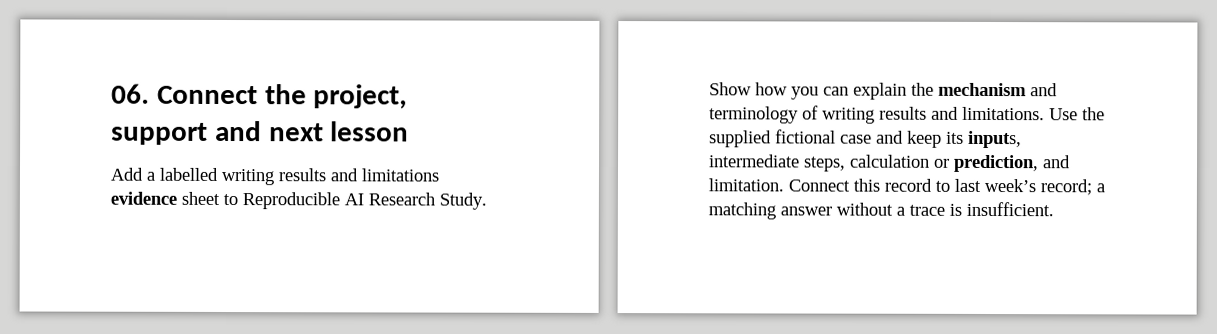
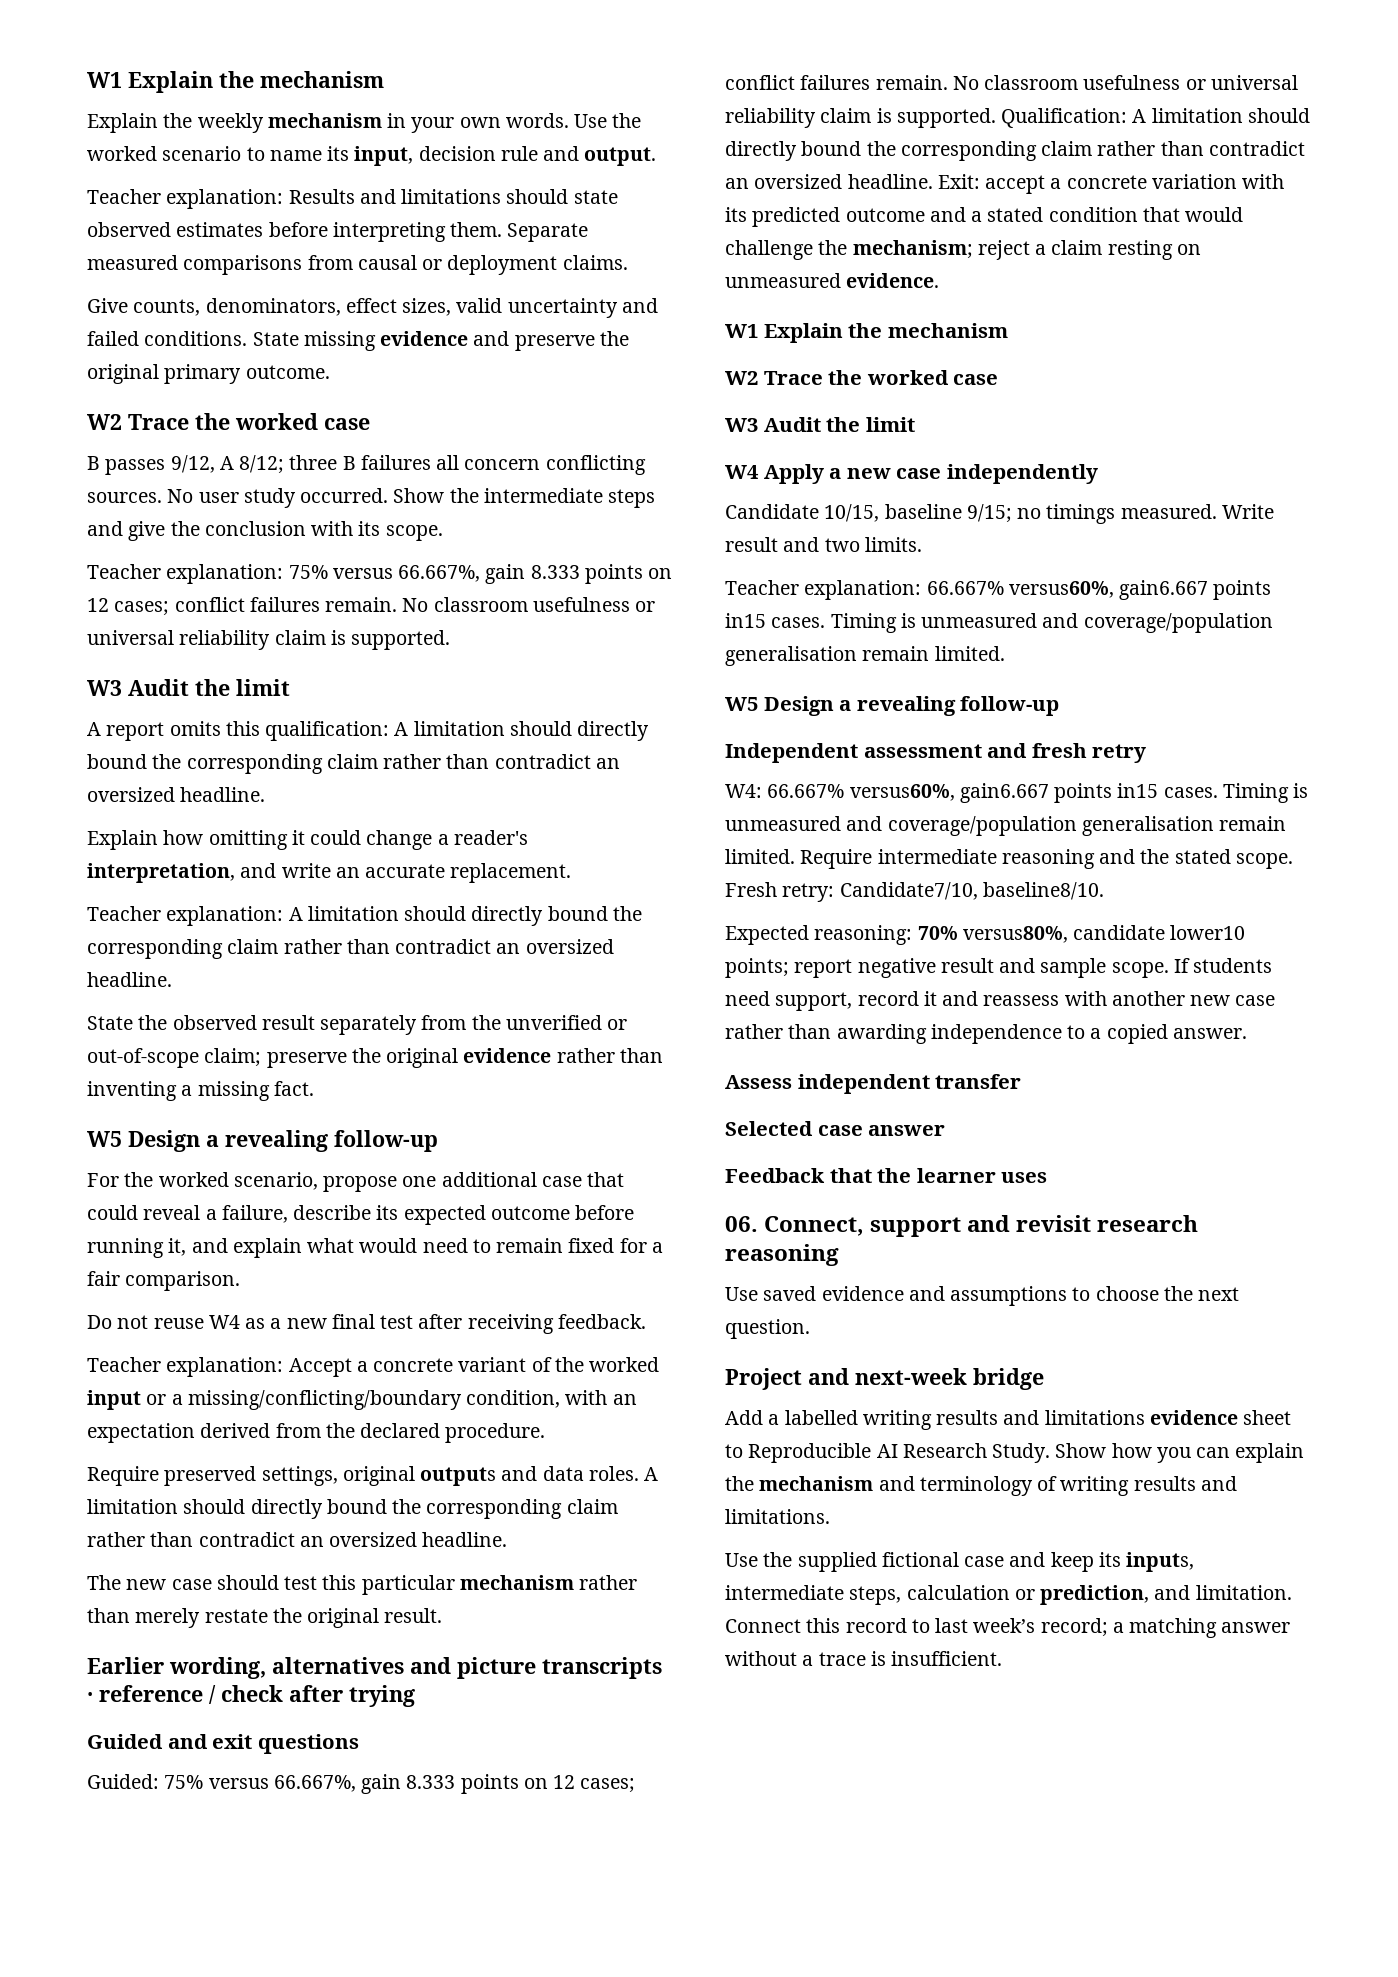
[111,83,408,109] [111,120,410,145] 06. Connect the project, support and next lesson -> [87,71,384,93] [87,113,642,133] [87,146,657,166] [87,189,618,209] [87,222,589,242] [87,255,628,275] [87,298,658,318] [87,331,629,351] [87,364,330,384] [87,413,370,430] [87,455,646,475] [87,488,656,508] [87,521,443,541] [87,564,673,584] [87,597,656,616] [87,630,451,650] [87,679,290,696] [87,721,650,741] [87,754,620,774] [87,787,266,802] [87,830,528,850] [87,863,572,883] [87,906,642,926] [87,939,614,959] [87,972,172,987] [87,1015,628,1035] [87,1048,663,1068] [87,1081,314,1101] [87,1130,438,1152] [87,1172,625,1192] [87,1205,635,1225] [87,1238,663,1258] [87,1271,241,1291] [87,1314,646,1334] [87,1357,660,1377] [87,1390,637,1410] [87,1423,546,1443] [87,1466,659,1486] [87,1499,618,1519] [87,1532,508,1547] [87,1575,638,1595] [87,1608,443,1628] [87,1657,662,1679] [87,1685,415,1707] [87,1734,359,1754] [87,1774,636,1794] [725,75,1298,90] [725,108,1310,128] [725,141,1305,161] [725,174,1285,194] [725,207,1244,227] [725,240,1201,260] [725,273,940,288] [725,323,1008,343] [725,370,999,385] [725,417,915,432] [725,464,1098,484] [725,504,1274,524] [725,537,922,552] [725,580,1272,600] [725,613,1273,633] [725,646,1005,666] [725,696,1060,716] [725,743,1147,763] [725,783,1309,803] [725,816,1287,836] [725,849,1293,869] [725,882,1104,902] [725,925,1246,945] [725,958,1273,978] [725,991,1276,1011] [725,1024,1247,1044] [725,1074,1022,1094] [725,1121,946,1136] [725,1168,1048,1183] [725,1215,1199,1237] [725,1244,839,1266] [725,1286,1240,1306] [725,1319,810,1339] [725,1368,1044,1390] W1 Explain the mechanism // Explain the weekly mechanism in your own words. Use the worked scenario to name its input, decision rule and output. // Teacher explanation: Results and limitations should state observed estimates before interpreting them. Separate measured comparisons from causal or deployment claims. // Give counts, denominators, effect sizes, valid uncertainty and failed conditions. State missing evidence and preserve the original primary outcome. // W2 Trace the worked case // B passes 9/12, A 8/12; three B failures all concern conflicting sources. No user study occurred. Show the intermediate steps and give the conclusion with its scope. // Teacher explanation: 75% versus 66.667%, gain 8.333 points on 12 cases; conflict failures remain. No classroom usefulness or universal reliability claim is supported. // W3 Audit the limit // A report omits this qualification: A limitation should directly bound the corresponding claim rather than contradict an oversized headline. // Explain how omitting it could change a reader's interpretation, and write an accurate replacement. // Teacher explanation: A limitation should directly bound the corresponding claim rather than contradict an oversized headline. // State the observed result separately from the unverified or out-of-scope claim; preserve the original evidence rather than inventing a missing fact. // W5 Design a revealing follow-up // For the worked scenario, propose one additional case that could reveal a failure, describe its expected outcome before running it, and explain what would need to remain fixed for a fair comparison. // Do not reuse W4 as a new final test after receiving feedback. // Teacher explanation: Accept a concrete variant of the worked input or a missing/conflicting/boundary condition, with an expectation derived from the declared procedure. // Require preserved settings, original outputs and data roles. A limitation should directly bound the corresponding claim rather than contradict an oversized headline. // The new case should test this particular mechanism rather than merely restate the original result. // Earlier wording, alternatives and picture transcripts · reference / check after trying // Guided and exit questions // Guided: 75% versus 66.667%, gain 8.333 points on 12 cases; conflict failures remain. No classroom usefulness or universal reliability claim is supported. Qualification: A limitation should directly bound the corresponding claim rather than contradict an oversized headline. Exit: accept a concrete variation with its predicted outcome and a stated condition that would challenge the mechanism; reject a claim resting on unmeasured evidence. // W1 Explain the mechanism // W2 Trace the worked case // W3 Audit the limit // W4 Apply a new case independently // Candidate 10/15, baseline 9/15; no timings measured. Write result and two limits. // Teacher explanation: 66.667% versus60%, gain6.667 points in15 cases. Timing is unmeasured and coverage/population generalisation remain limited. // W5 Design a revealing follow-up // Independent assessment and fresh retry // W4: 66.667% versus60%, gain6.667 points in15 cases. Timing is unmeasured and coverage/population generalisation remain limited. Require intermediate reasoning and the stated scope. Fresh retry: Candidate7/10, baseline8/10. // Expected reasoning: 70% versus80%, candidate lower10 points; report negative result and sample scope. If students need support, record it and reassess with another new case rather than awarding independence to a copied answer. // Assess independent transfer // Selected case answer // Feedback that the learner uses // 06. Connect, support and revisit research reasoning // Use saved evidence and assumptions to choose the next question. // Project and next-week bridge
(1045, 113) none -> (830, 1516) //

